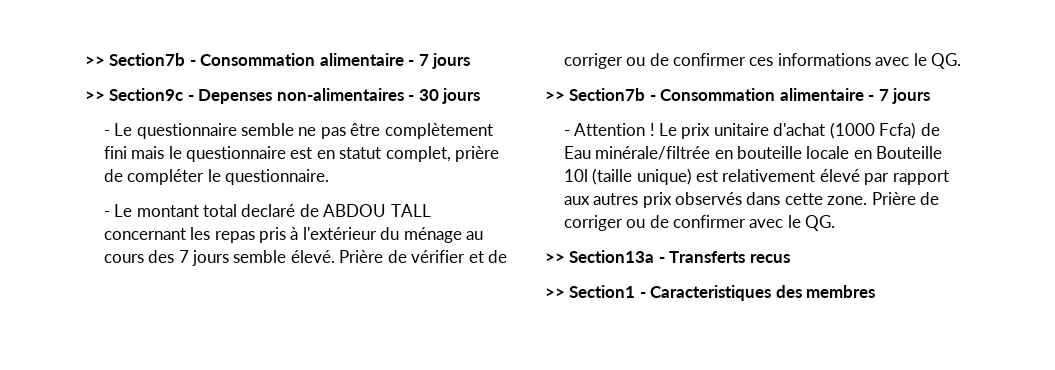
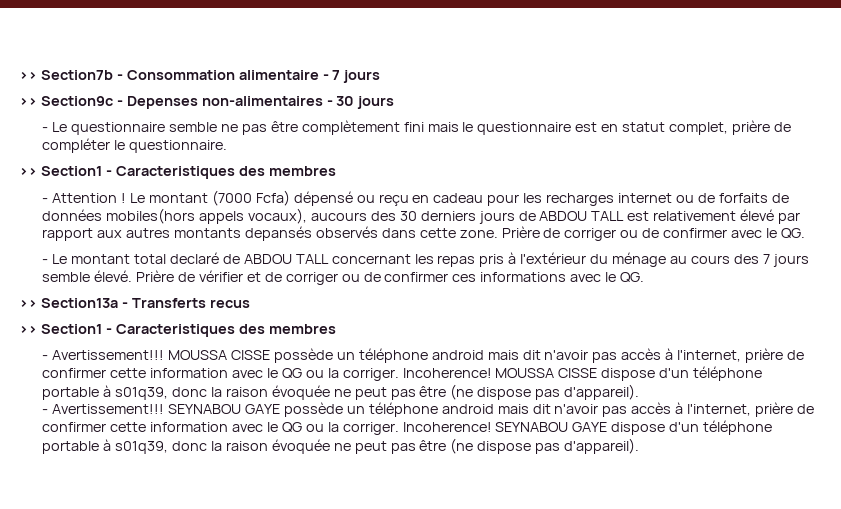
(330, 177) none -> [19,166,336,179] [42,190,789,206] [42,208,800,224] [42,226,805,241] // >> Section1 - Caracteristiques des membres // - Attention ! Le montant (7000 Fcfa) dépensé ou reçu en cadeau pour les recharges internet ou de forfaits de données mobiles(hors appels vocaux), aucours des 30 derniers jours de ABDOU TALL est relativement élevé par rapport aux autres montants depansés observés dans cette zone. Prière de corriger ou de confirmer avec le QG.
[545,88,931,104] [563,122,940,139] [563,146,943,160] [563,168,949,185] [563,192,940,208] [563,215,836,231] // >> Section7b - Consommation alimentaire - 7 jours // - Attention ! Le prix unitaire d'achat (1000 Fcfa) de Eau minérale/filtrée en bouteille locale en Bouteille 10l (taille unique) est relativement élevé par rapport aux autres prix observés dans cette zone. Prière de corriger ou de confirmer avec le QG. -> (644, 277) none
(876, 291) none -> [42,348,804,363] [42,366,763,381] [42,384,640,400] [42,402,814,417] [42,420,773,435] [42,438,640,454] // - Avertissement!!! MOUSSA CISSE possède un téléphone android mais dit n'avoir pas accès à l'internet, prière de confirmer cette information avec le QG ou la corriger. Incoherence! MOUSSA CISSE dispose d'un téléphone portable à s01q39, donc la raison évoquée ne peut pas être (ne dispose pas d'appareil). // - Avertissement!!! SEYNABOU GAYE possède un téléphone android mais dit n'avoir pas accès à l'internet, prière de confirmer cette information avec le QG ou la corriger. Incoherence! SEYNABOU GAYE dispose d'un téléphone portable à s01q39, donc la raison évoquée ne peut pas être (ne dispose pas d'appareil).

